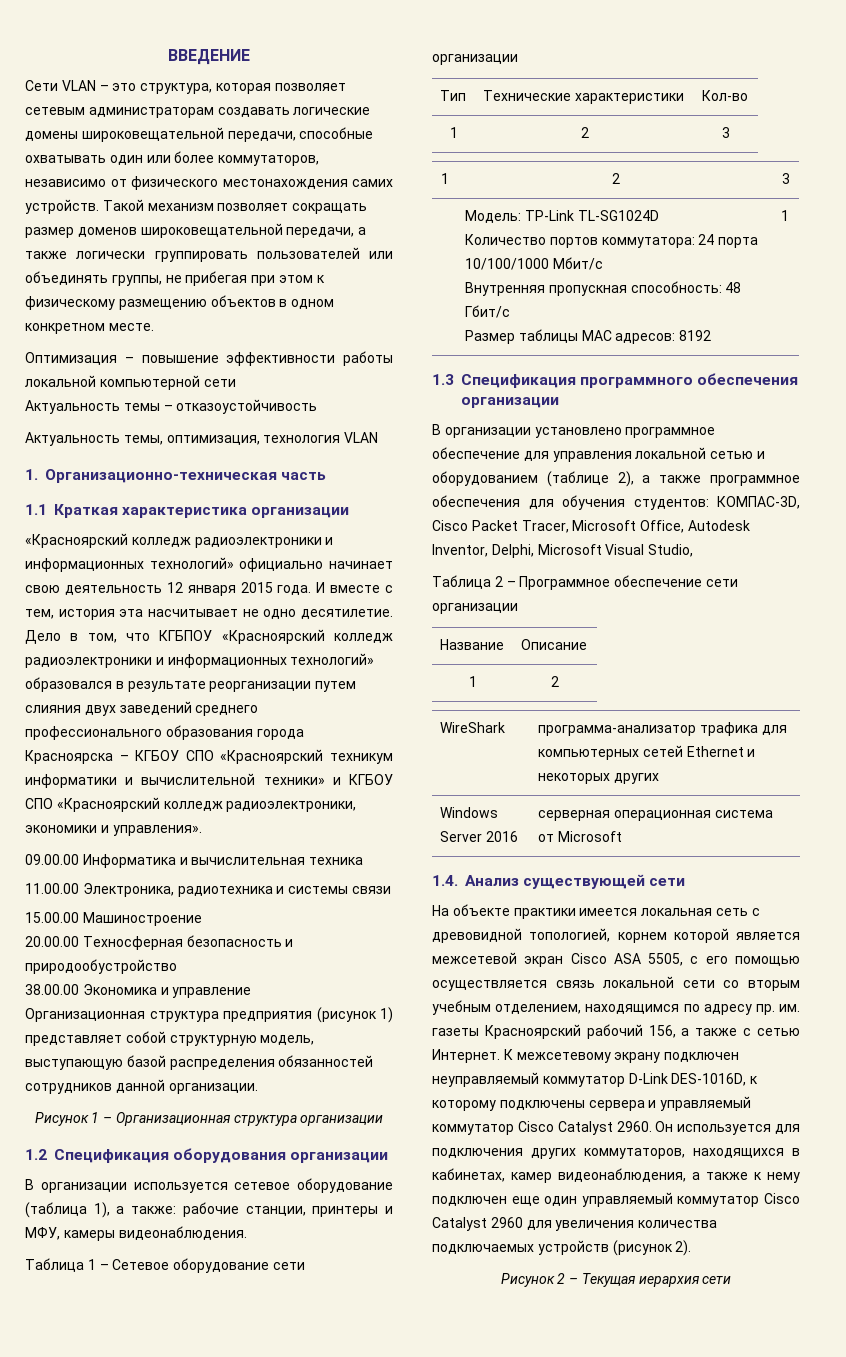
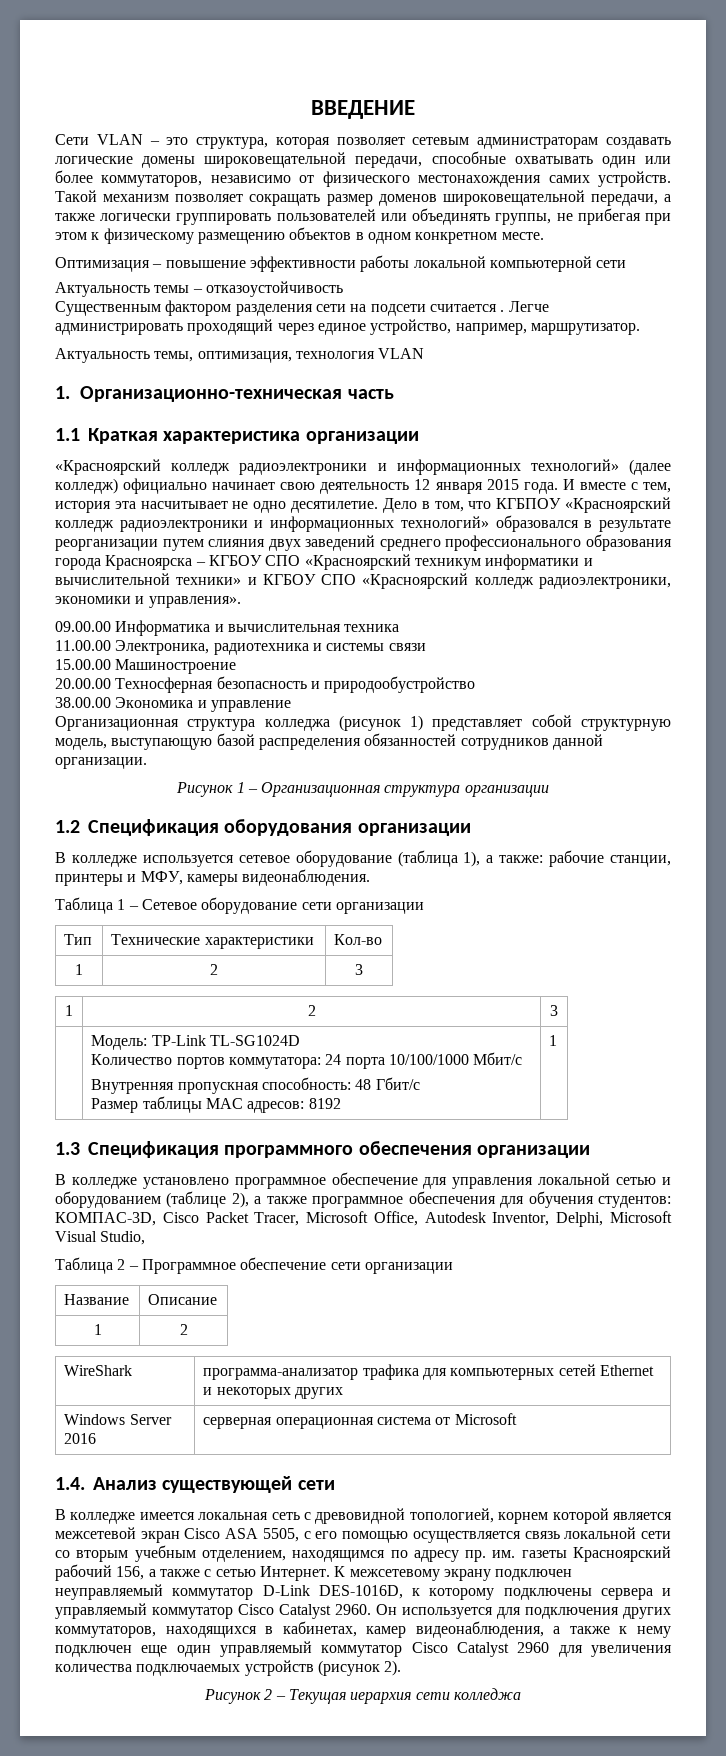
(318, 406) none -> [55,300,549,316] [55,319,640,335] // Существенным фактором разделения сети на подсети считается . Легче администрировать проходящий через единое устройство, например, маршрутизатор.
(234, 563) none -> [629,459,672,475] [55,478,118,494] (далее колледж)
[223,1011,312,1022] предприятия -> [264,719,330,731] колледжа
[40,1182,127,1193] организации -> [71,855,137,867] колледже
[444,427,531,438] организации -> [71,1177,137,1189] колледже
[432,904,576,919] На объекте практики -> [55,1509,136,1524] В колледже
(732, 1280) none -> [453,1688,521,1700] колледжа

